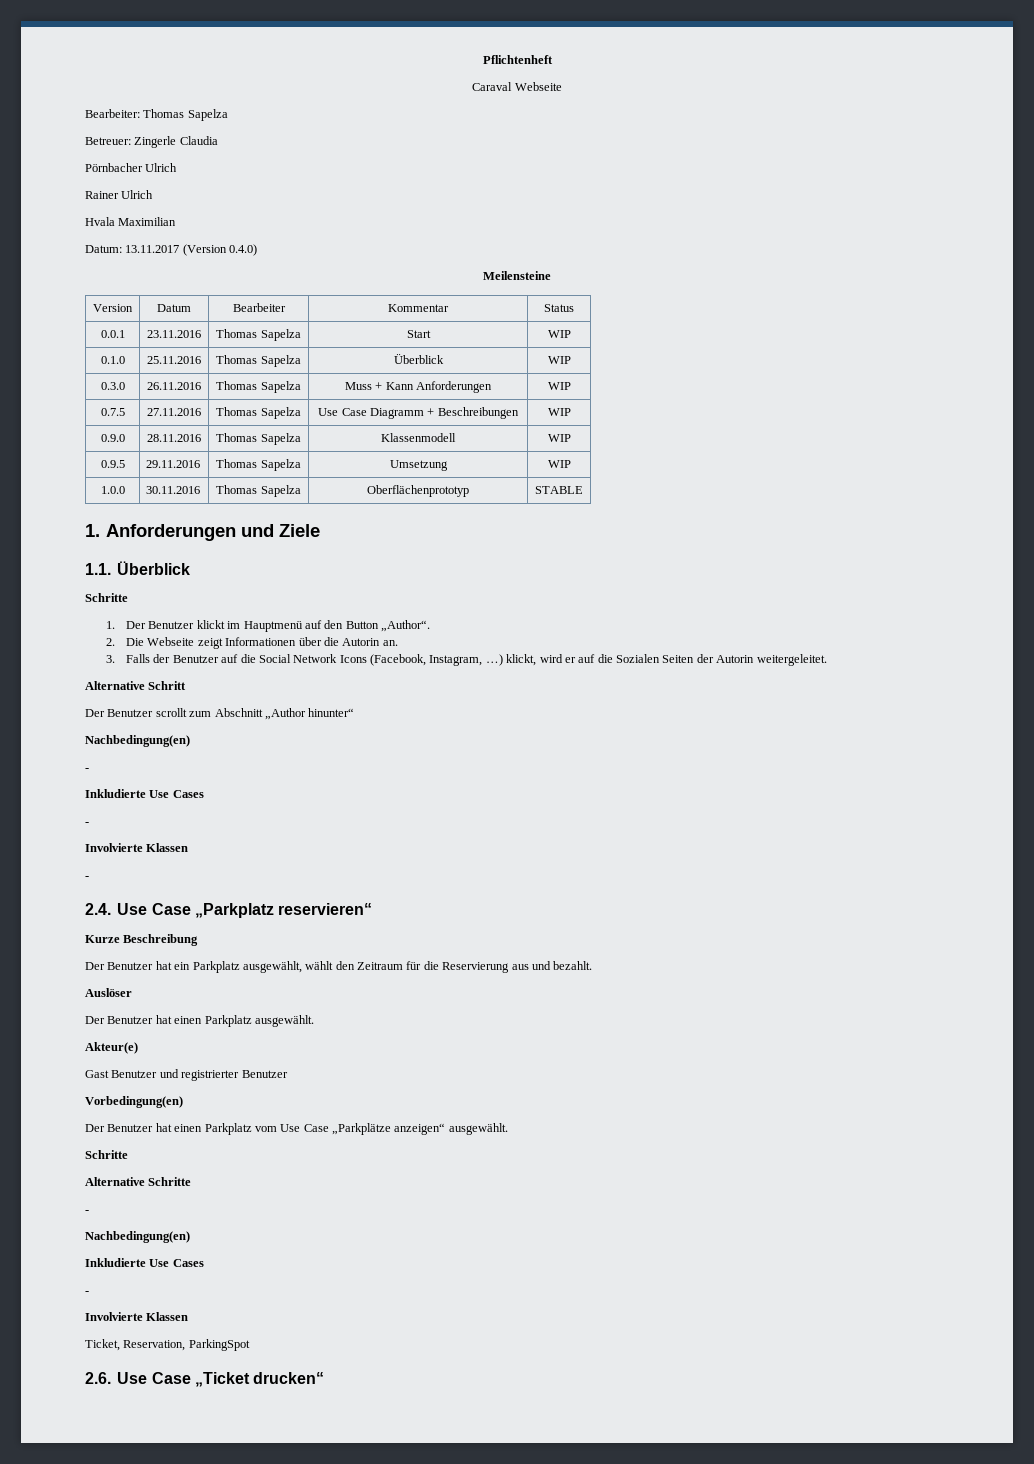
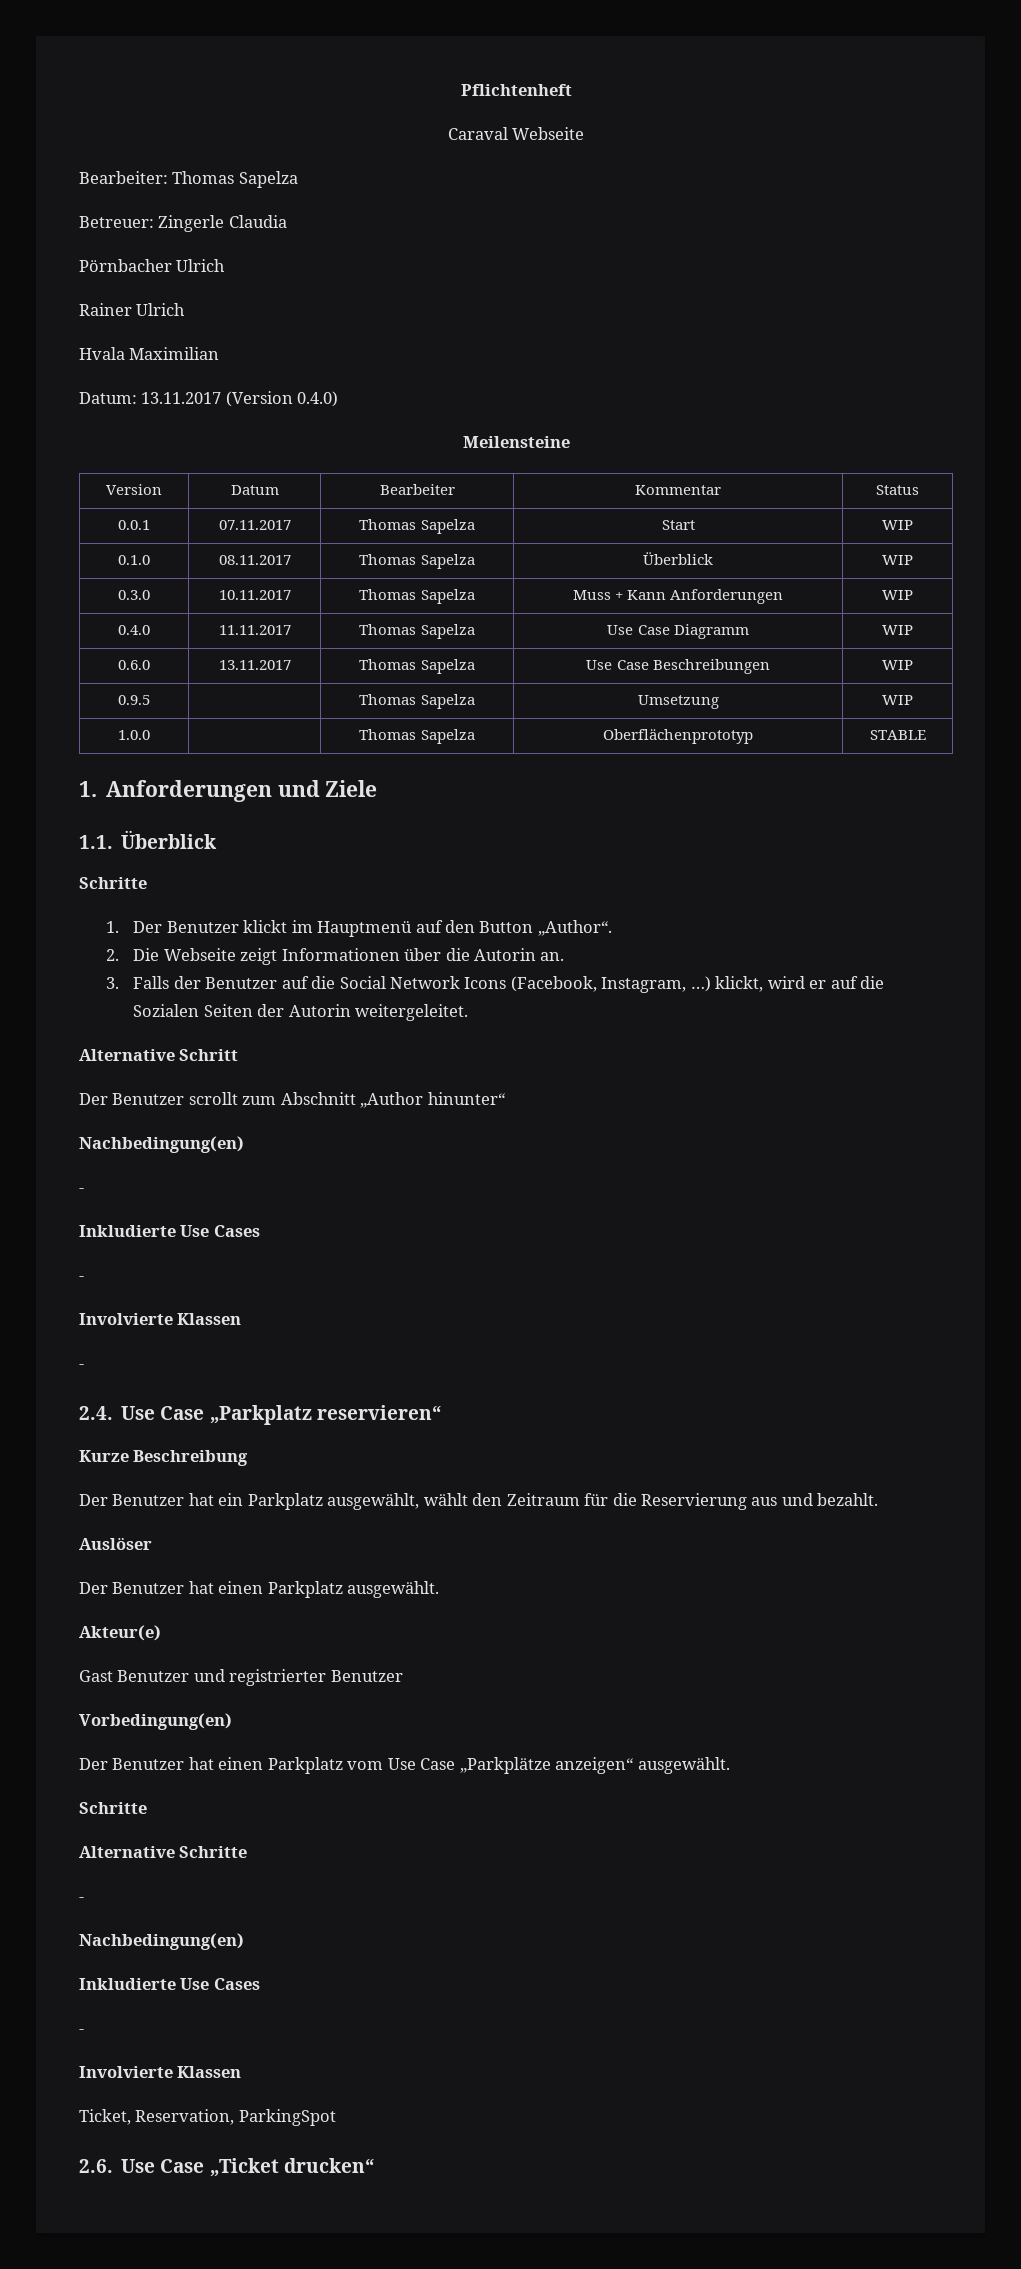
[147,330,201,338] 23.11.2016 -> [218,520,291,530] 07.11.2017
[147,356,201,364] 25.11.2016 -> [218,555,291,565] 08.11.2017
[147,382,201,390] 26.11.2016 -> [218,590,291,600] 10.11.2017
[100,408,125,416] [147,408,201,416] 0.7.5 | 27.11.2016 -> [118,625,150,635] [218,625,291,635] 0.4.0 | 11.11.2017
[427,407,519,419] [547,408,571,416] [100,434,125,442] [147,434,201,442] [216,433,301,445] [381,433,456,442] + Beschreibungen | WIP // 0.9.0 | 28.11.2016 | Thomas Sapelza | Klassenmodell -> [882,625,913,635] [118,660,150,670] [218,660,291,670] [359,659,475,674] [586,659,770,674] | WIP // 0.6.0 | 13.11.2017 | Thomas Sapelza | Use Case Beschreibungen
[146,460,201,468] 29.11.2016 -> (150, 700) none
[146,486,201,494] 30.11.2016 -> (150, 735) none

